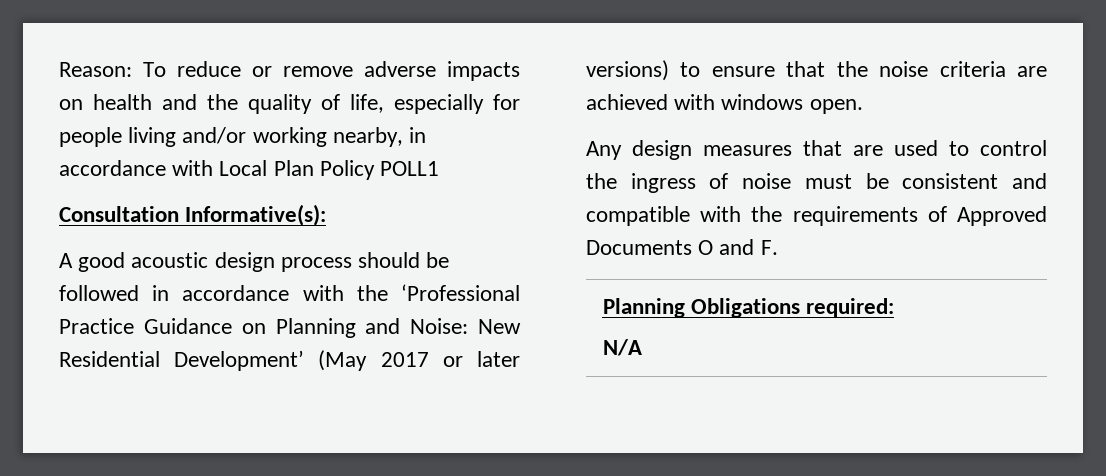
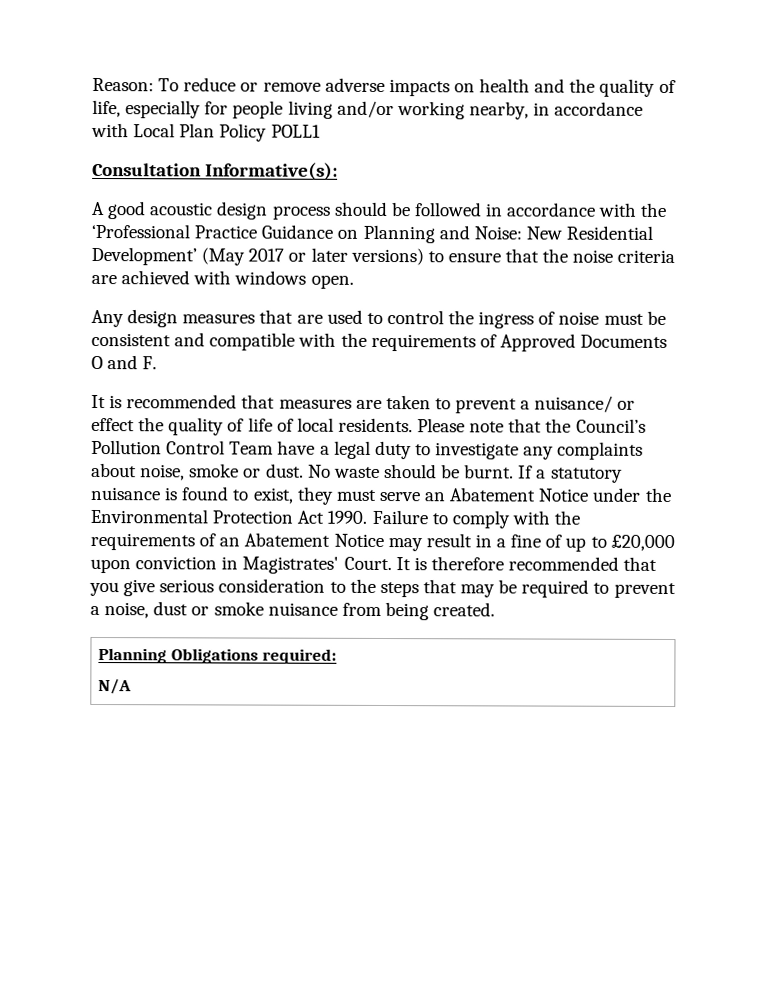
(778, 247) none -> [91,394,636,414] [91,417,646,436] [91,439,644,460] [91,462,623,483] [90,486,672,505] [90,508,581,529] [90,532,675,552] [90,556,658,574] [89,578,676,599] [90,601,496,621] // It is recommended that measures are taken to prevent a nuisance/ or effect the quality of life of local residents. Please note that the Council’s Pollution Control Team have a legal duty to investigate any complaints about noise, smoke or dust. No waste should be burnt. If a statutory nuisance is found to exist, they must serve an Abatement Notice under the Environmental Protection Act 1990. Failure to comply with the requirements of an Abatement Notice may result in a fine of up to £20,000 upon conviction in Magistrates' Court. It is therefore recommended that you give serious consideration to the steps that may be required to prevent a noise, dust or smoke nuisance from being created.

